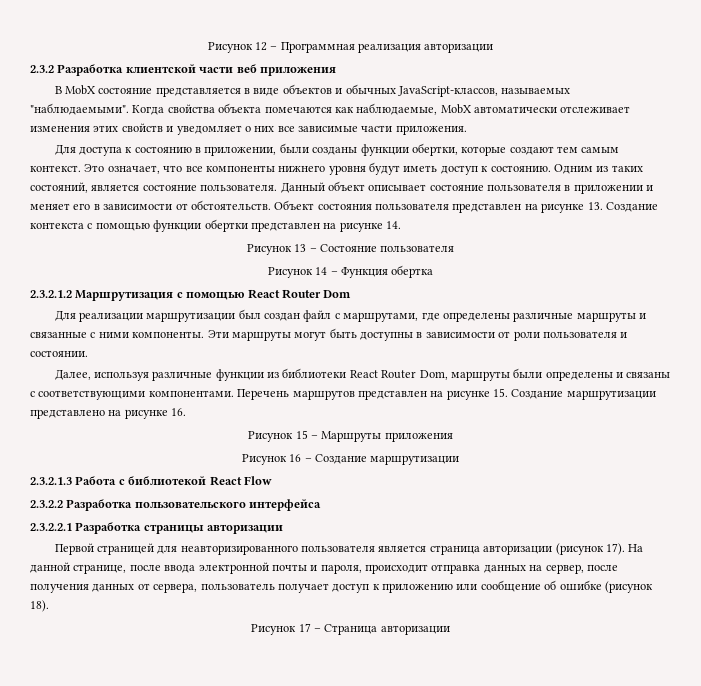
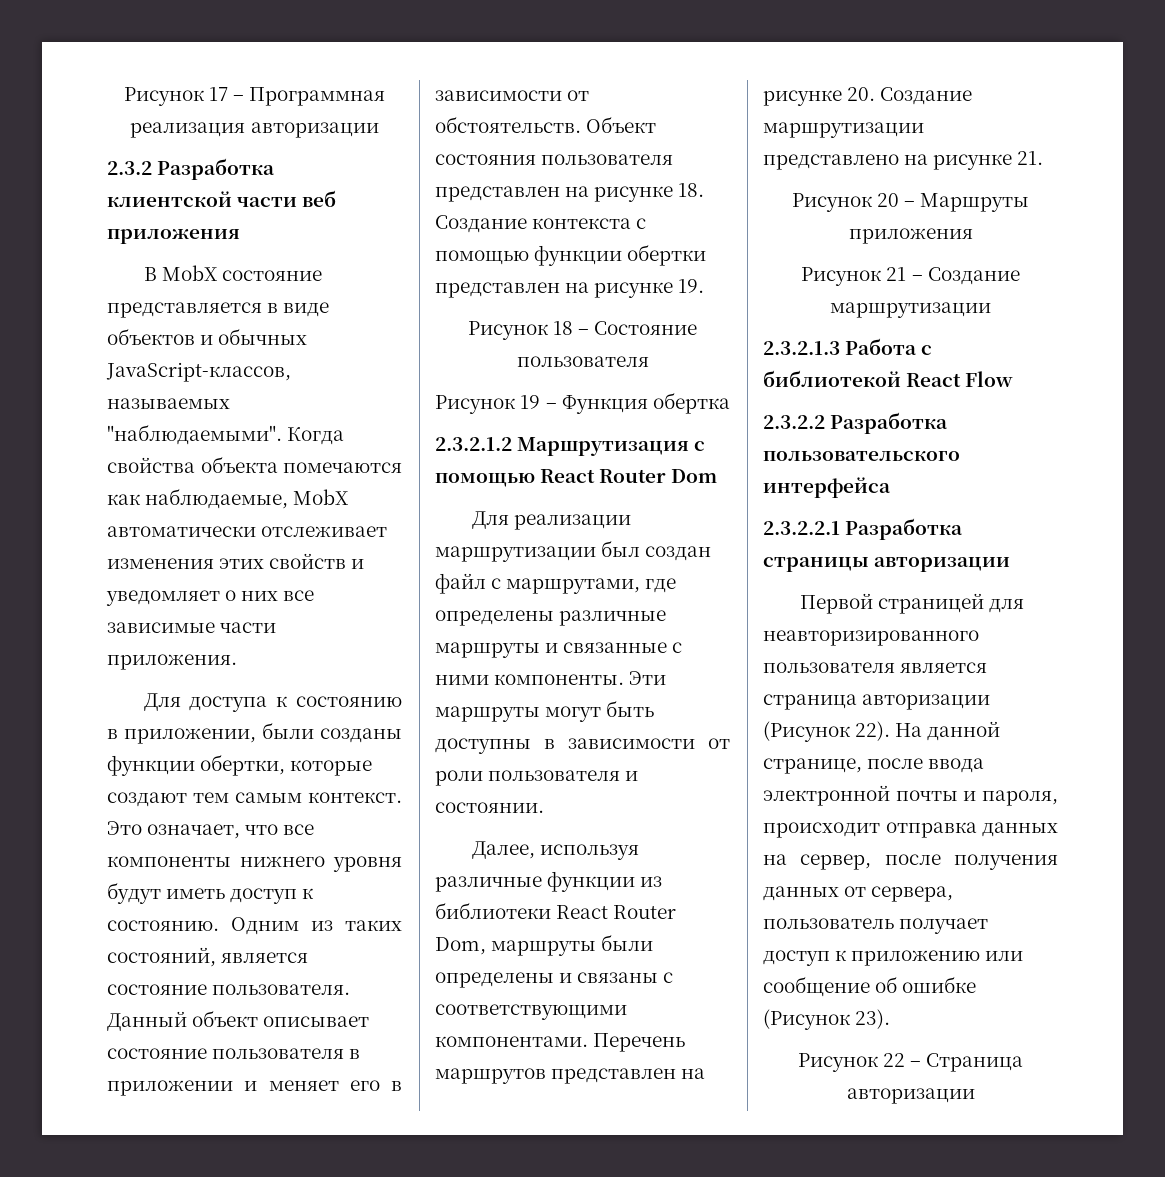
[207,42,267,53] Рисунок 12 -> [123,87,228,106] Рисунок 17
[587,202,603,210] 13. -> [678,183,705,197] 18.
[386,221,401,229] [246,244,307,255] 14. // Рисунок 13 -> [678,279,705,293] [467,321,573,340] 19. // Рисунок 18
[315,267,328,275] 14 -> [520,395,541,409] 19
[493,388,508,397] 15. -> [847,87,876,101] 20.
[171,408,187,416] [248,430,308,442] 16. // Рисунок 15 -> [1017,151,1044,165] [791,193,899,212] 21. // Рисунок 20
[289,454,302,462] 16 -> [886,267,907,281] 21
[555,543,625,555] (рисунок 17). -> [763,721,891,742] (Рисунок 22).
[604,581,653,593] [30,600,49,612] [251,623,311,635] (рисунок 18). // Рисунок 17 -> [763,1009,891,1030] [797,1053,905,1072] (Рисунок 23). // Рисунок 22

